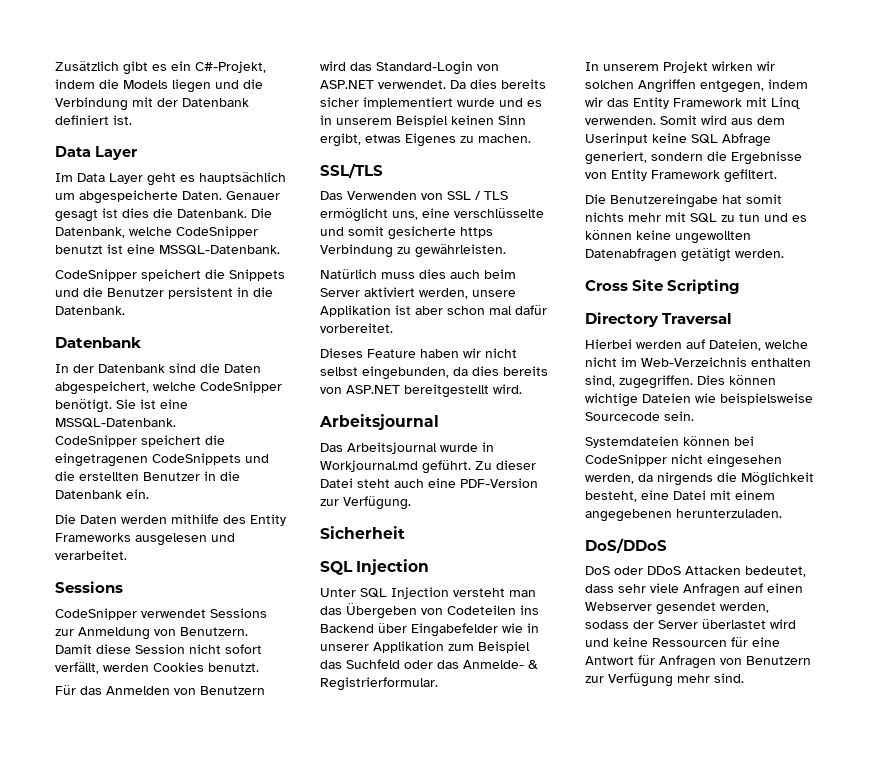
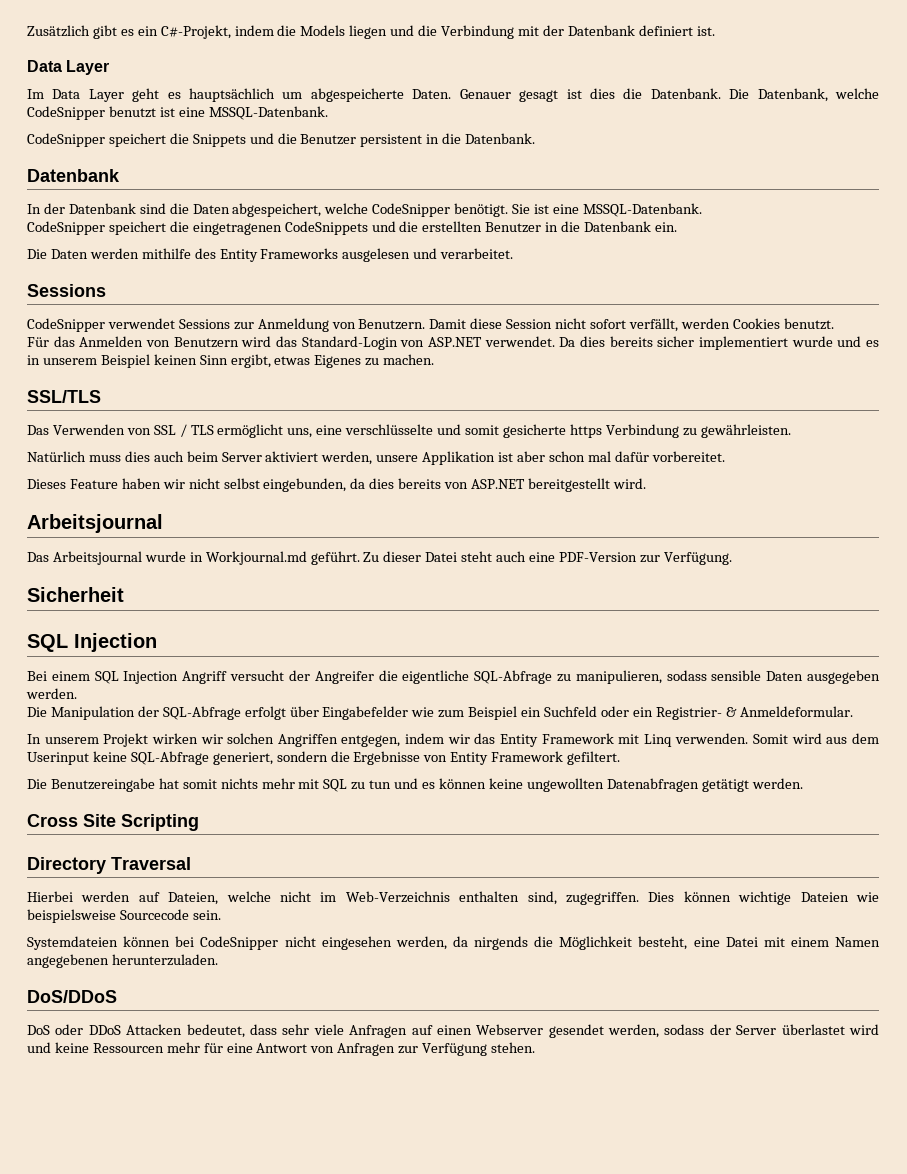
[320,587,536,599] [320,603,539,619] [320,623,539,637] [320,641,444,653] Unter SQL Injection versteht man das Übergeben von Codeteilen ins Backend über Eingabefelder wie in unserer Applikation -> [27,670,880,684] [26,688,77,699] [27,706,435,720] Bei einem SQL Injection Angriff versucht der Angreifer die eigentliche SQL-Abfrage zu manipulieren, sodass sensible Daten ausgegeben werden. // Die Manipulation der SQL-Abfrage erfolgt über Eingabefelder wie
[320,660,342,669] das -> [521,707,542,717] ein
[437,660,538,669] [320,677,438,691] das Anmelde- & Registrierformular. -> [632,706,853,720] ein Registrier- & Anmeldeformular.
[691,133,771,147] SQL Abfrage -> [130,751,209,765] SQL-Abfrage
(775, 495) none -> [835,937,880,947] Namen
(727, 642) none -> [166,1042,200,1053] mehr
[638,655,811,669] [585,673,744,687] für Anfragen von Benutzern zur Verfügung mehr sind. -> [310,1042,536,1056] von Anfragen zur Verfügung stehen.

